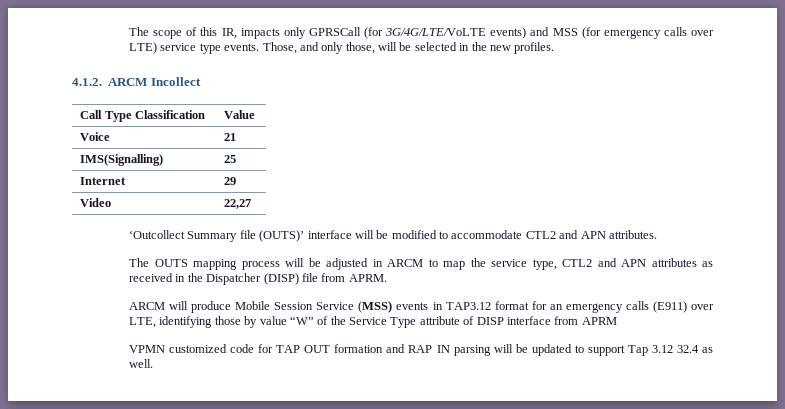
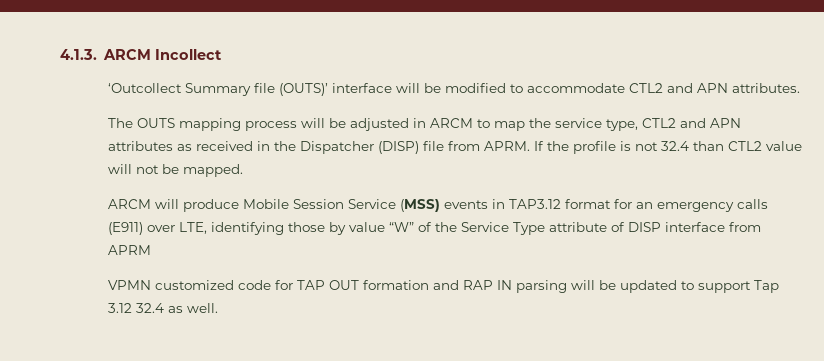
[129,27,714,39] [129,42,555,54] [72,77,201,86] [80,110,206,122] [224,110,256,119] [80,132,111,141] [224,133,237,141] [80,154,164,166] [224,155,237,163] [80,177,127,185] [224,177,237,185] [80,198,112,207] [224,199,252,209] The scope of this IR, impacts only GPRSCall (for 3G/4G/LTE/VoLTE events) and MSS (for emergency calls over LTE) service type events. Those, and only those, will be selected in the new profiles. // 4.1.2. ARCM Incollect // Call Type Classification | Value // Voice | 21 // IMS(Signalling) | 25 // Internet | 29 // Video | 22,27 -> [60,49,222,60] 4.1.3. ARCM Incollect
(387, 278) none -> [534,141,803,154] [108,164,244,177] If the profile is not 32.4 than CTL2 value will not be mapped.

